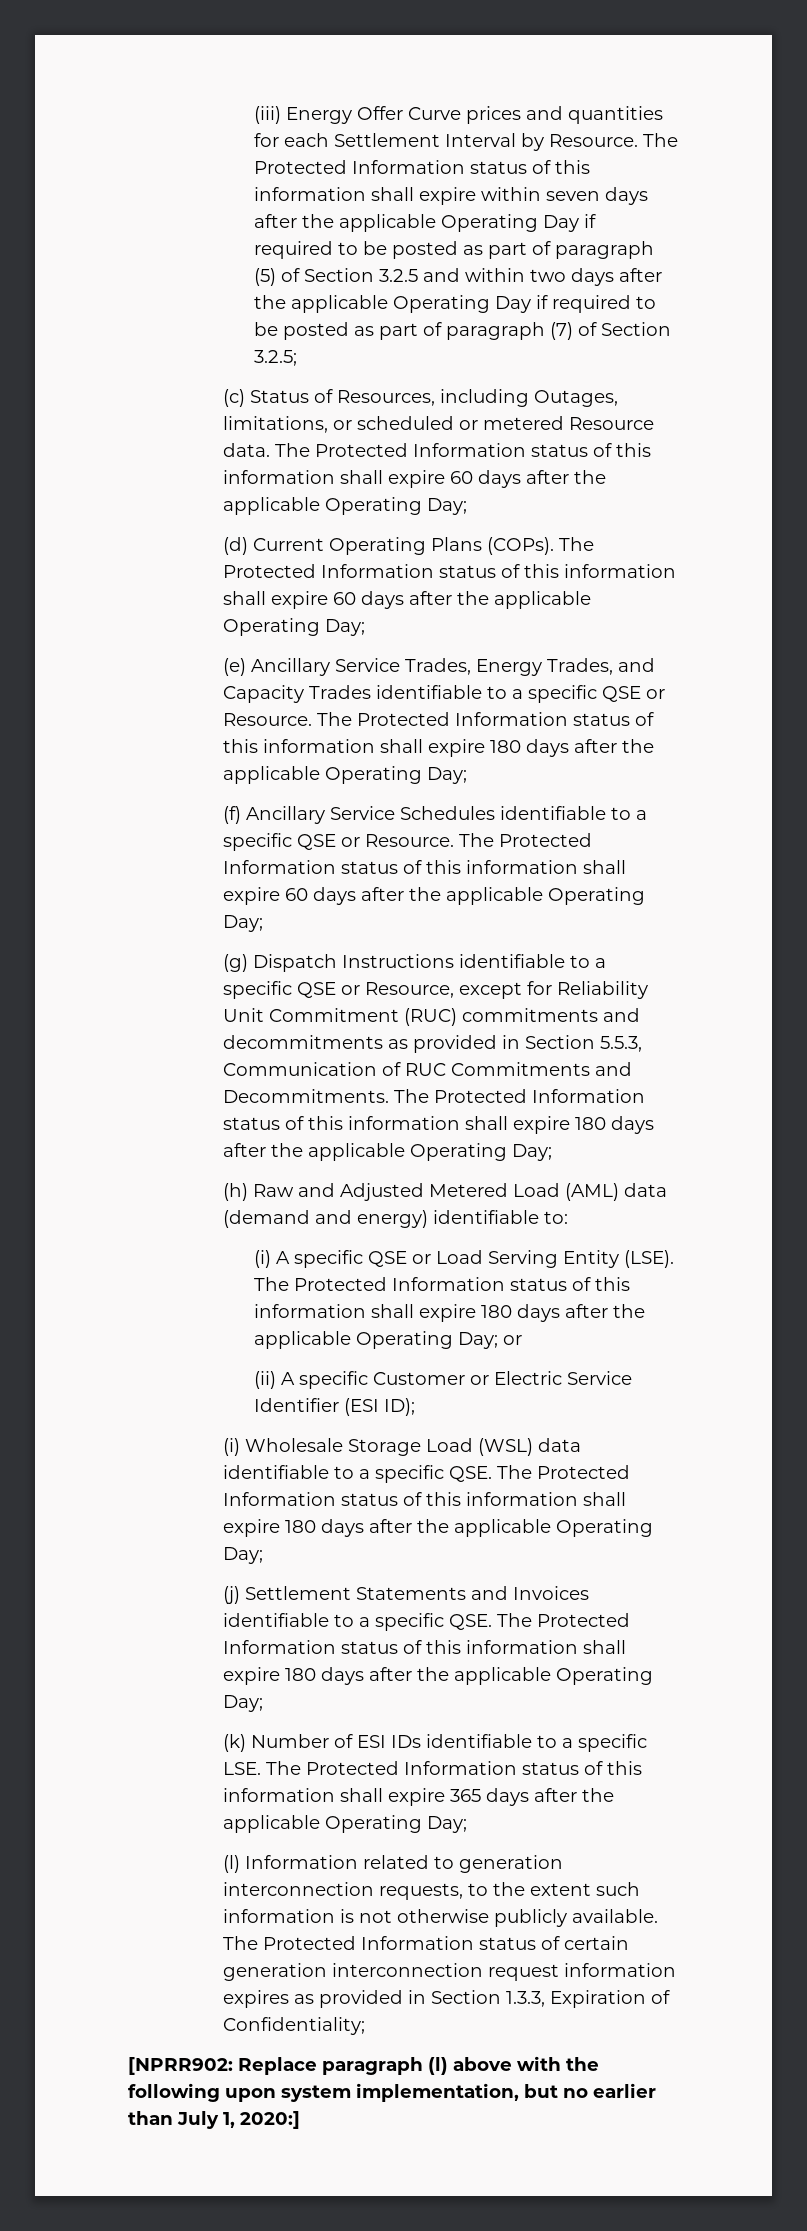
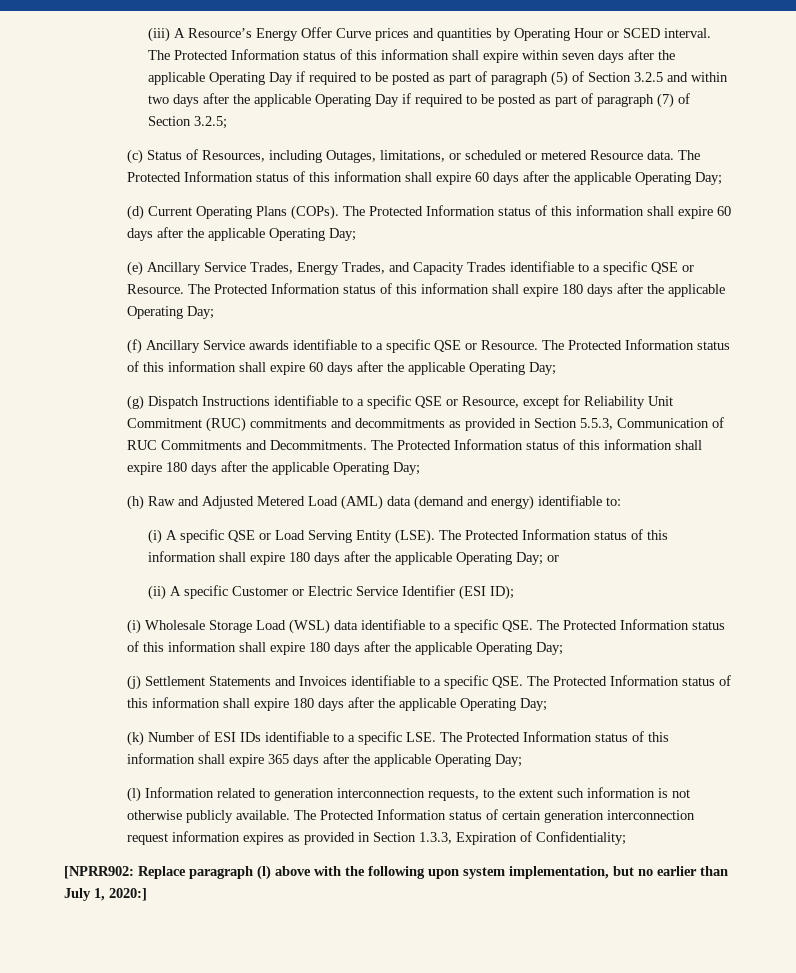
(282, 115) none -> [174,28,253,38] A Resource’s
[254,133,639,151] for each Settlement Interval by Resource. -> [496,28,712,41] by Operating Hour or SCED interval.
[399,806,495,820] Schedules -> [249,340,290,350] awards

